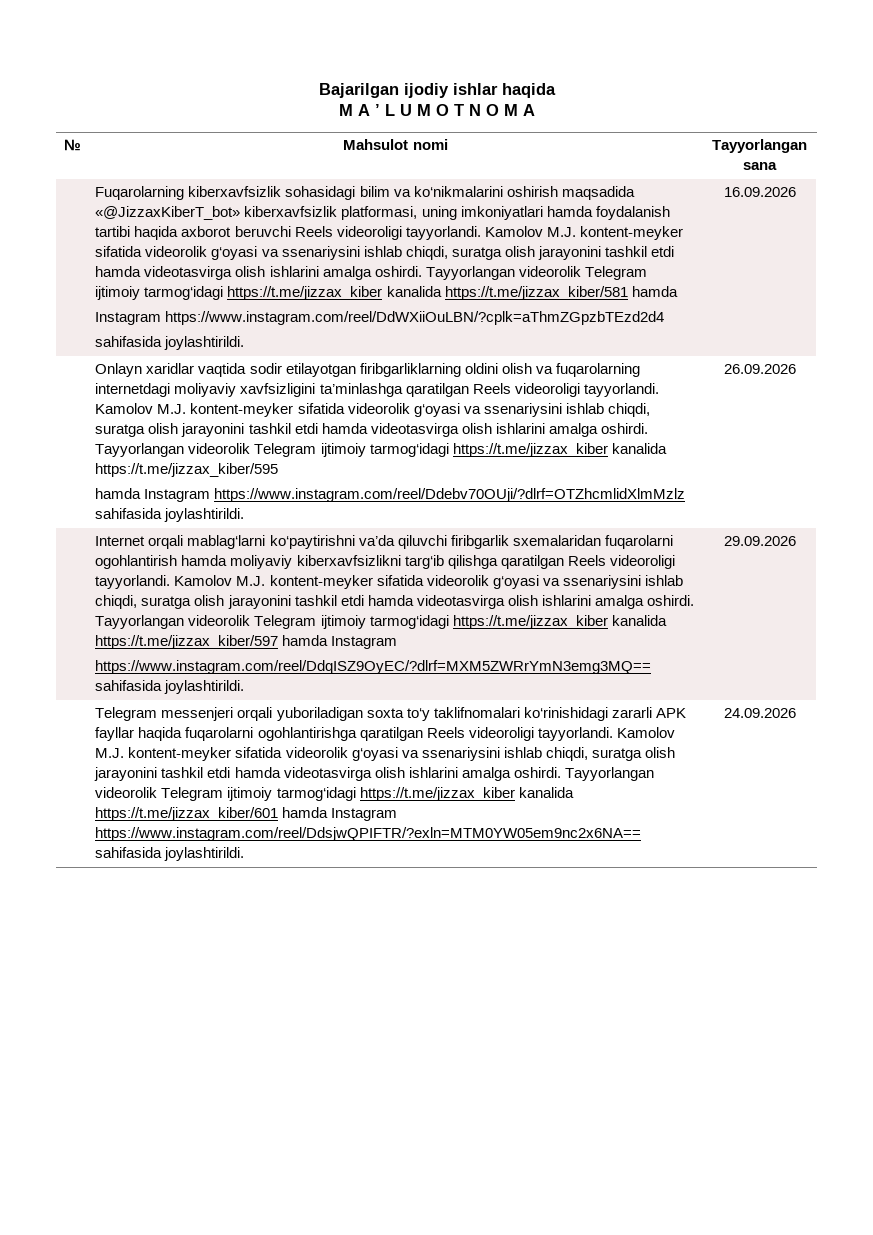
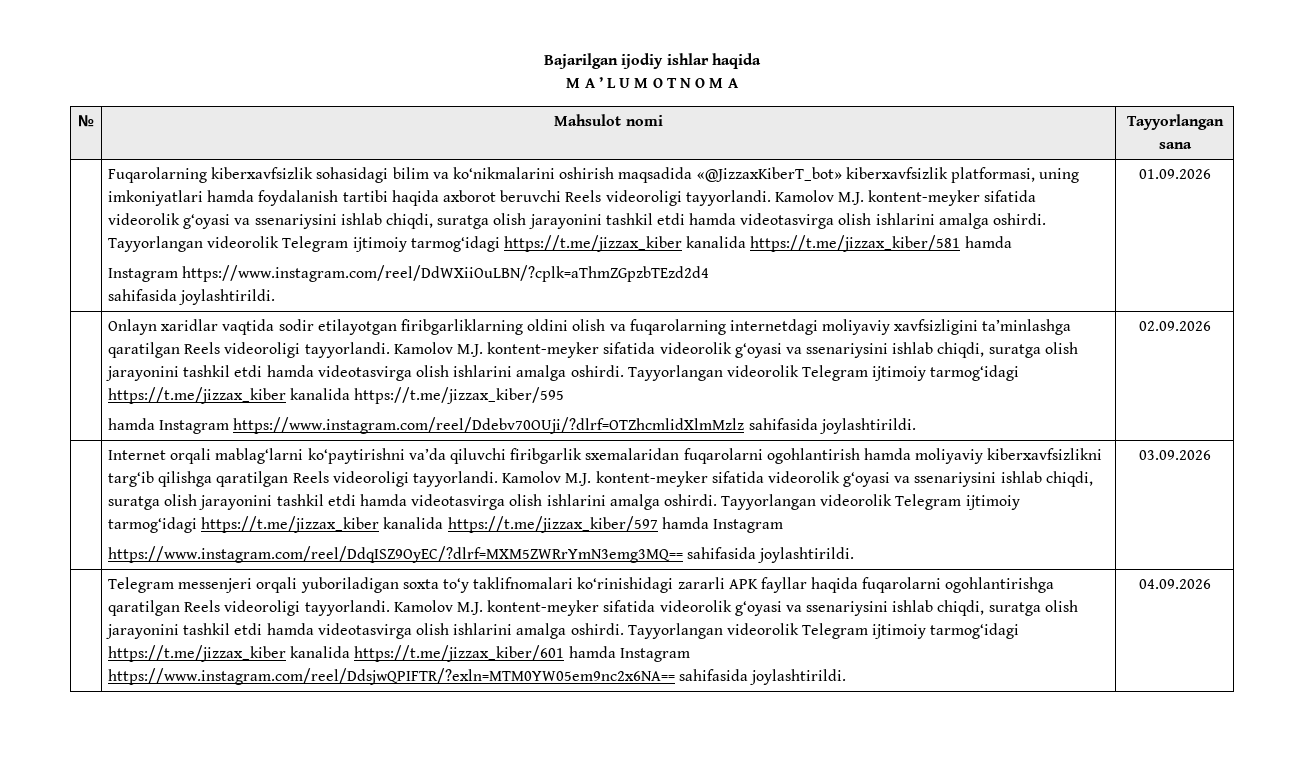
[723,187,796,197] 16.09.2026 -> [1138,169,1211,179] 01.09.2026
[723,364,796,374] 26.09.2026 -> [1138,321,1211,331] 02.09.2026
[723,536,796,546] 29.09.2026 -> [1138,450,1211,460] 03.09.2026
[723,708,796,718] 24.09.2026 -> [1138,579,1211,589] 04.09.2026

